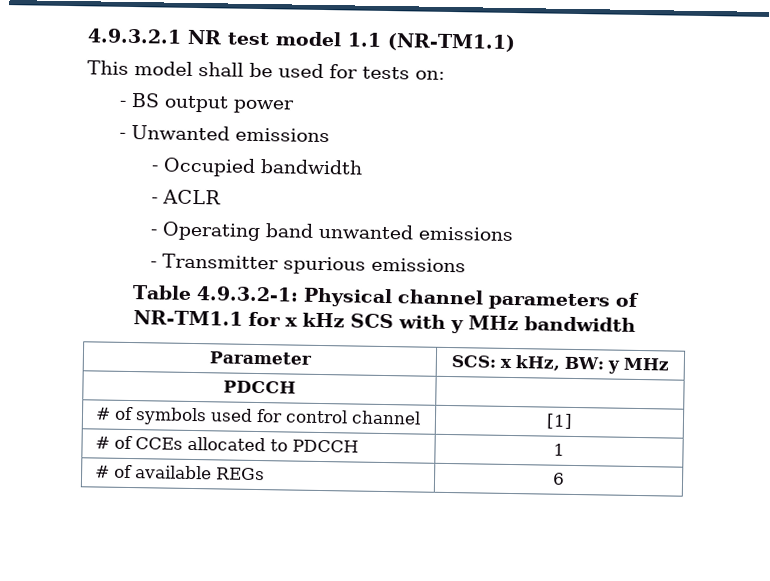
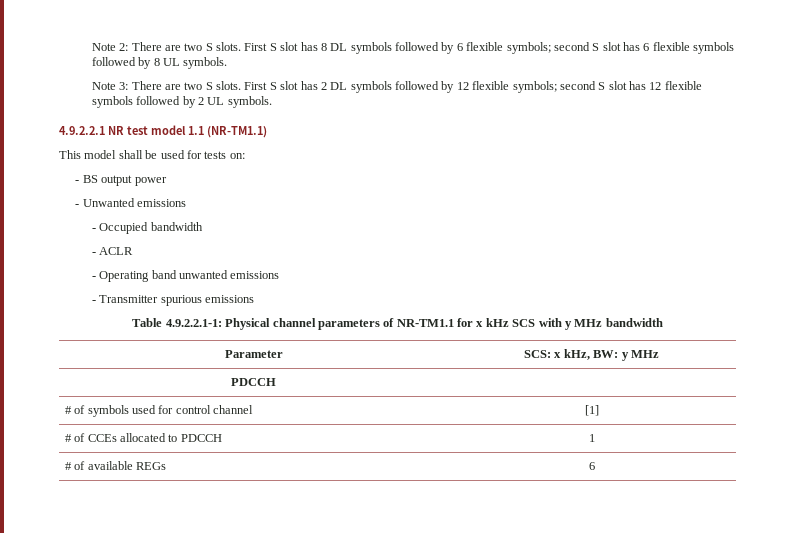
[87,28,182,44] 4.9.3.2.1 -> [91,42,735,54] [91,57,228,69] [91,81,702,93] [91,96,272,108] [59,126,105,135] Note 2: There are two S slots. First S slot has 8 DL symbols followed by 6 flexible symbols; second S slot has 6 flexible symbols followed by 8 UL symbols. // Note 3: There are two S slots. First S slot has 2 DL symbols followed by 12 flexible symbols; second S slot has 12 flexible symbols followed by 2 UL symbols. // 4.9.2.2.1
[195,286,299,302] 4.9.3.2-1: -> [165,319,222,327] 4.9.2.2.1-1:

